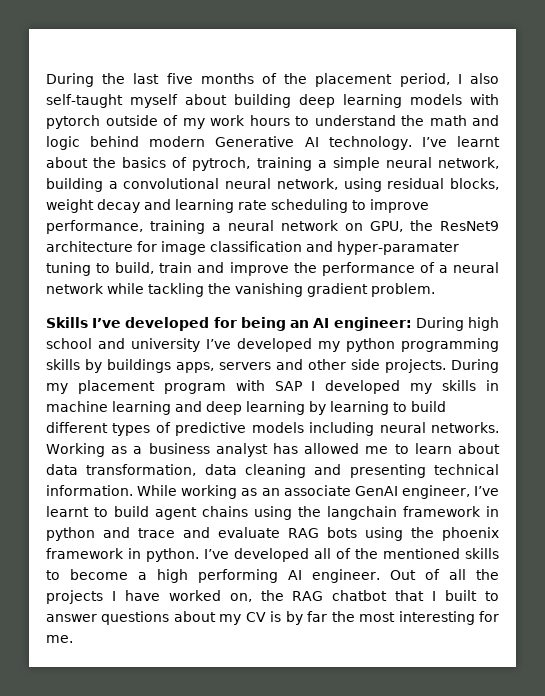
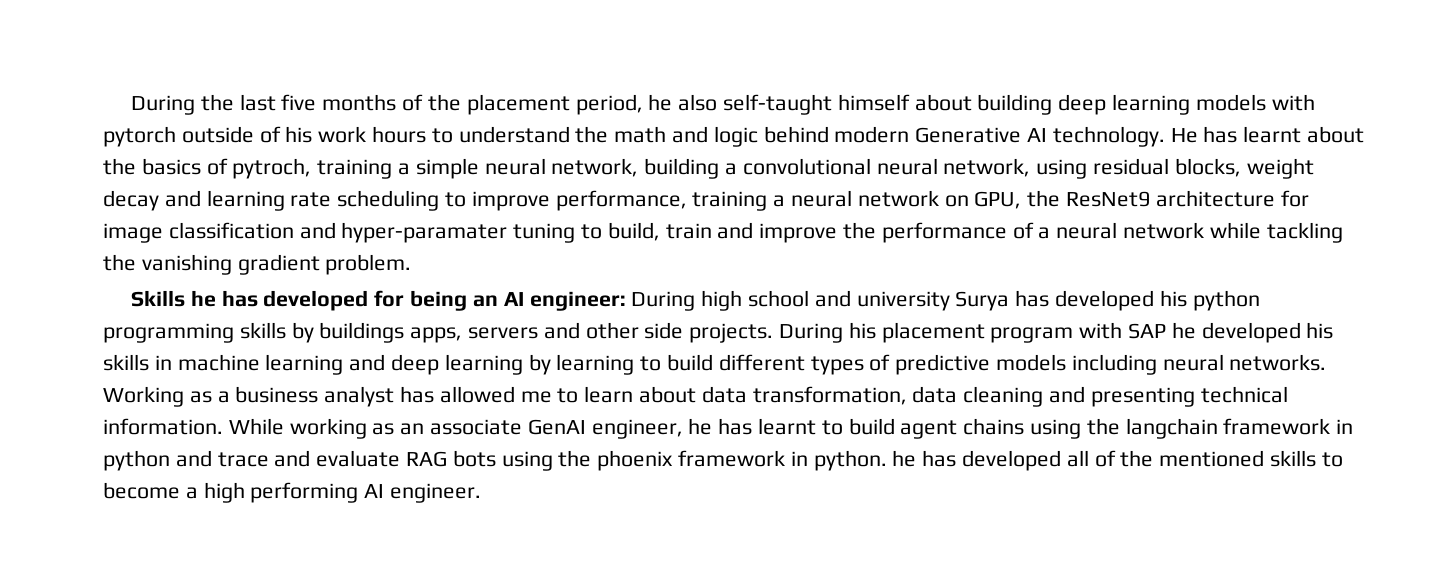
[457,74,462,84] I -> [648,94,673,111] he
[130,94,178,108] myself -> [837,94,910,111] himself
[182,118,205,129] my -> [285,126,313,143] his
[421,137,447,147] I’ve -> [1170,126,1238,143] He has
[92,318,122,328] I’ve -> [190,290,258,307] he has
[206,338,340,352] I’ve developed my -> [955,290,1187,311] Surya has developed his
[46,383,68,394] my -> [848,322,876,339] his
[311,380,433,394] I developed my -> [1171,322,1334,343] he developed his
[474,486,499,496] I’ve -> [688,418,753,435] he has
[204,549,229,559] I’ve -> [892,450,957,467] he has
[389,569,499,580] [46,590,500,604] [46,611,499,625] [46,635,73,643] Out of all the projects I have worked on, the RAG chatbot that I built to answer questions about my CV is by far the most interesting for me. -> (482, 493) none

